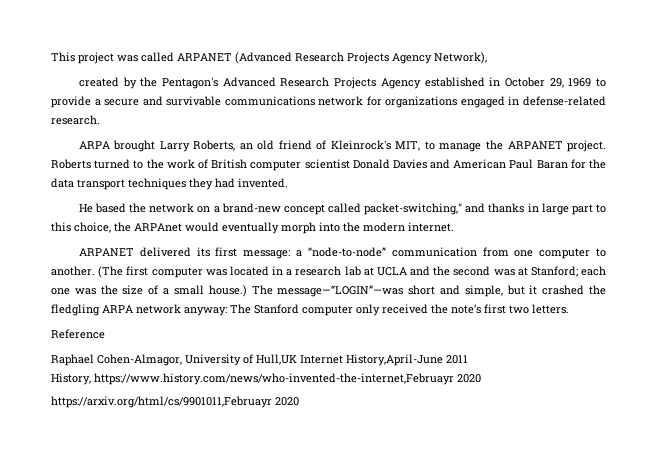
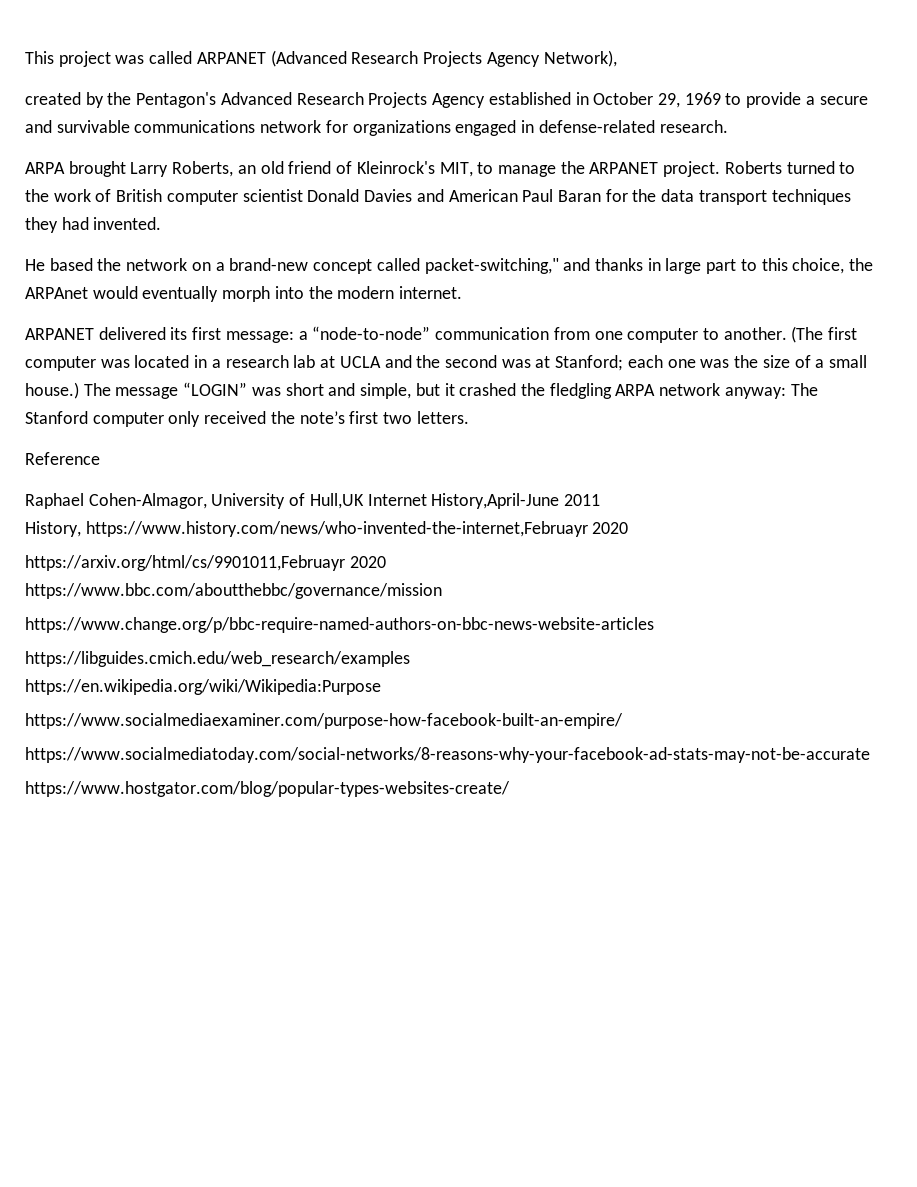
[277,285,404,297] message—“LOGIN”—was -> [115,382,281,399] message “LOGIN” was
(299, 401) none -> [25,583,442,599] [25,617,654,633] [25,651,410,667] [25,679,381,695] [25,713,623,729] [25,747,870,763] [25,781,510,797] // https://www.bbc.com/aboutthebbc/governance/mission // https://www.change.org/p/bbc-require-named-authors-on-bbc-news-website-articles // https://libguides.cmich.edu/web_research/examples // https://en.wikipedia.org/wiki/Wikipedia:Purpose // https://www.socialmediaexaminer.com/purpose-how-facebook-built-an-empire/ // https://www.socialmediatoday.com/social-networks/8-reasons-why-your-facebook-ad-stats-may-not-be-accurate // https://www.hostgator.com/blog/popular-types-websites-create/

